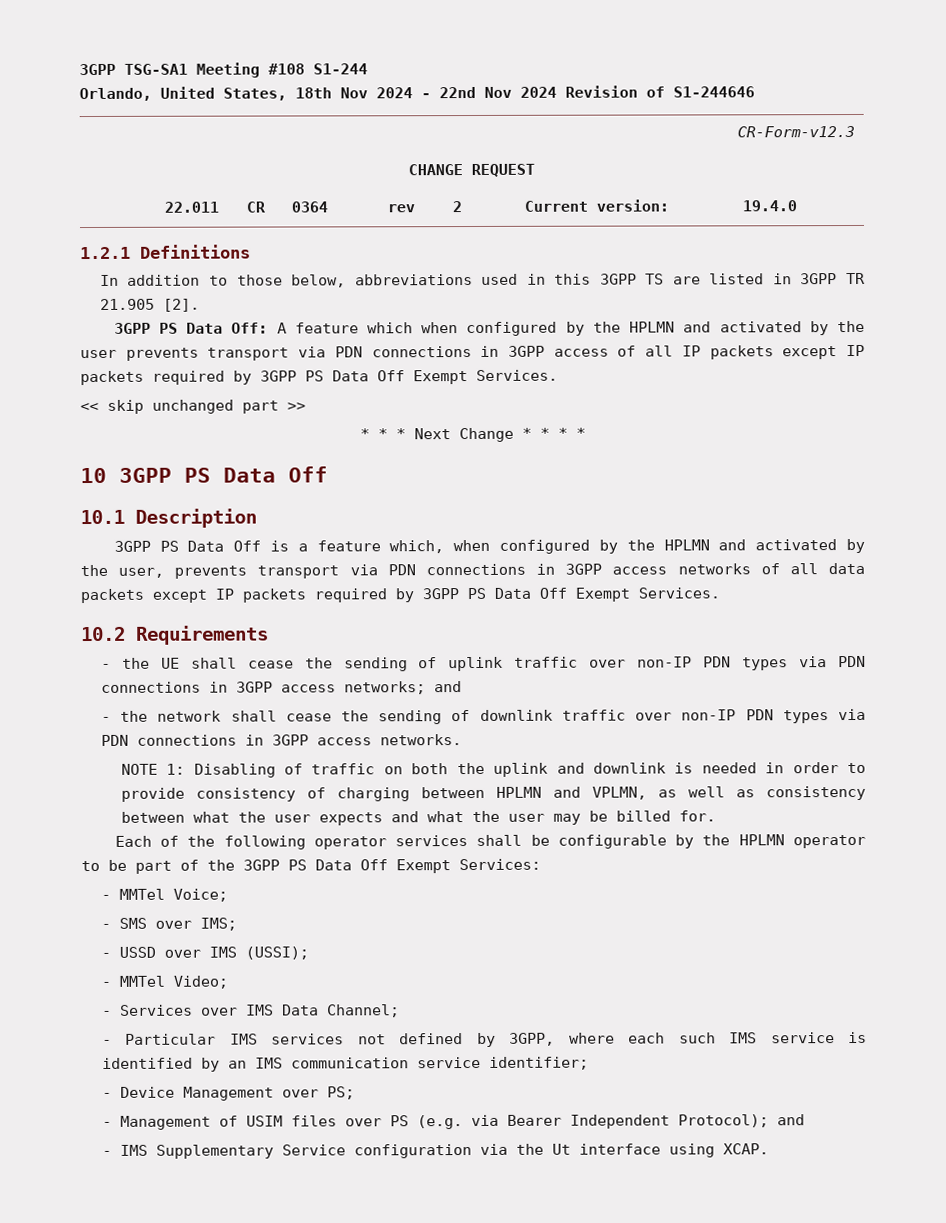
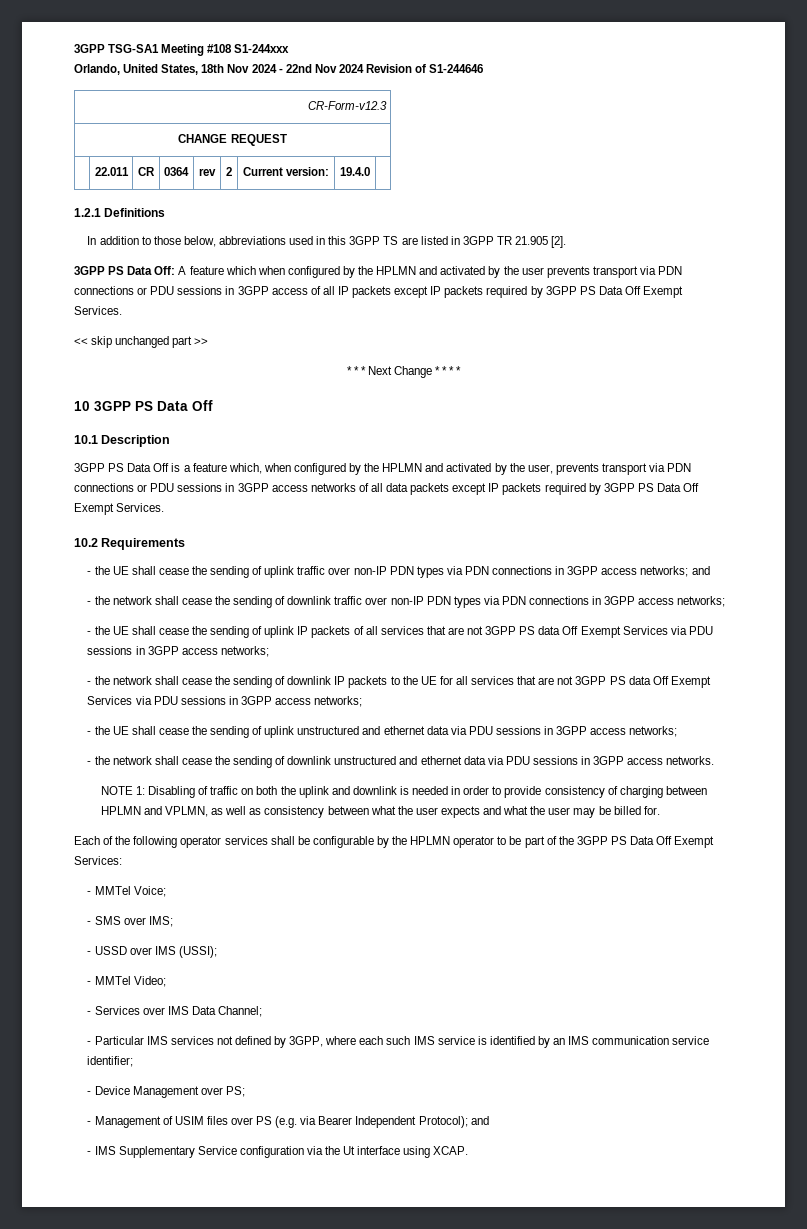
[313,63,368,75] S1-244 -> [234,44,290,53] S1-244xxx
(472, 352) none -> [137,286,223,295] or PDU sessions
(526, 569) none -> [137,483,223,492] or PDU sessions
(372, 741) none -> [677,596,726,607] [87,626,713,638] [87,646,269,657] [87,676,711,688] [87,696,363,707] [87,726,678,738] [87,756,664,768] networks; // - the UE shall cease the sending of uplink IP packets of all services that are not 3GPP PS data Off Exempt Services via PDU sessions in 3GPP access networks; // - the network shall cease the sending of downlink IP packets to the UE for all services that are not 3GPP PS data Off Exempt Services via PDU sessions in 3GPP access networks; // - the UE shall cease the sending of uplink unstructured and ethernet data via PDU sessions in 3GPP access networks; // - the network shall cease the sending of downlink unstructured and ethernet data via PDU sessions in 3GPP access

